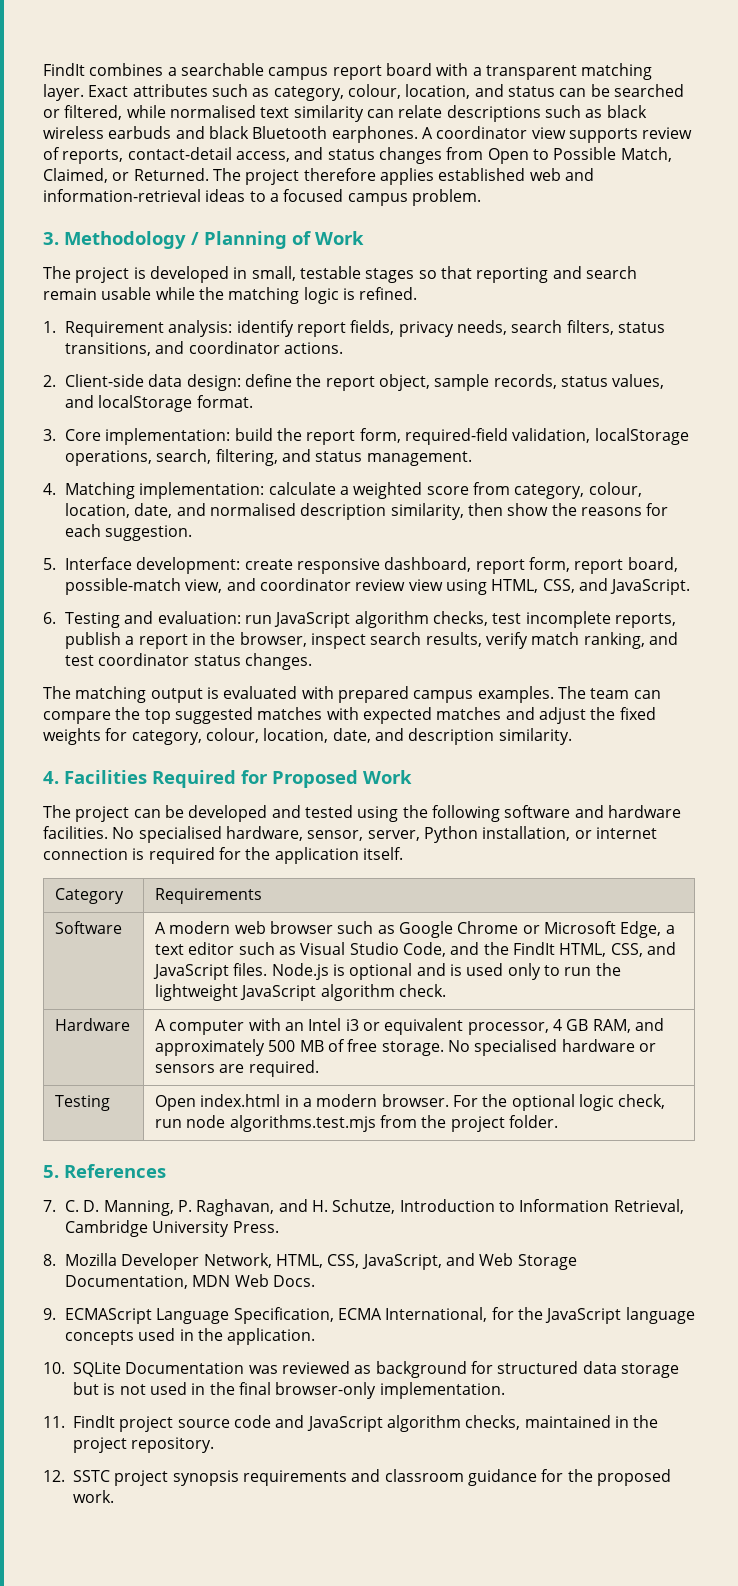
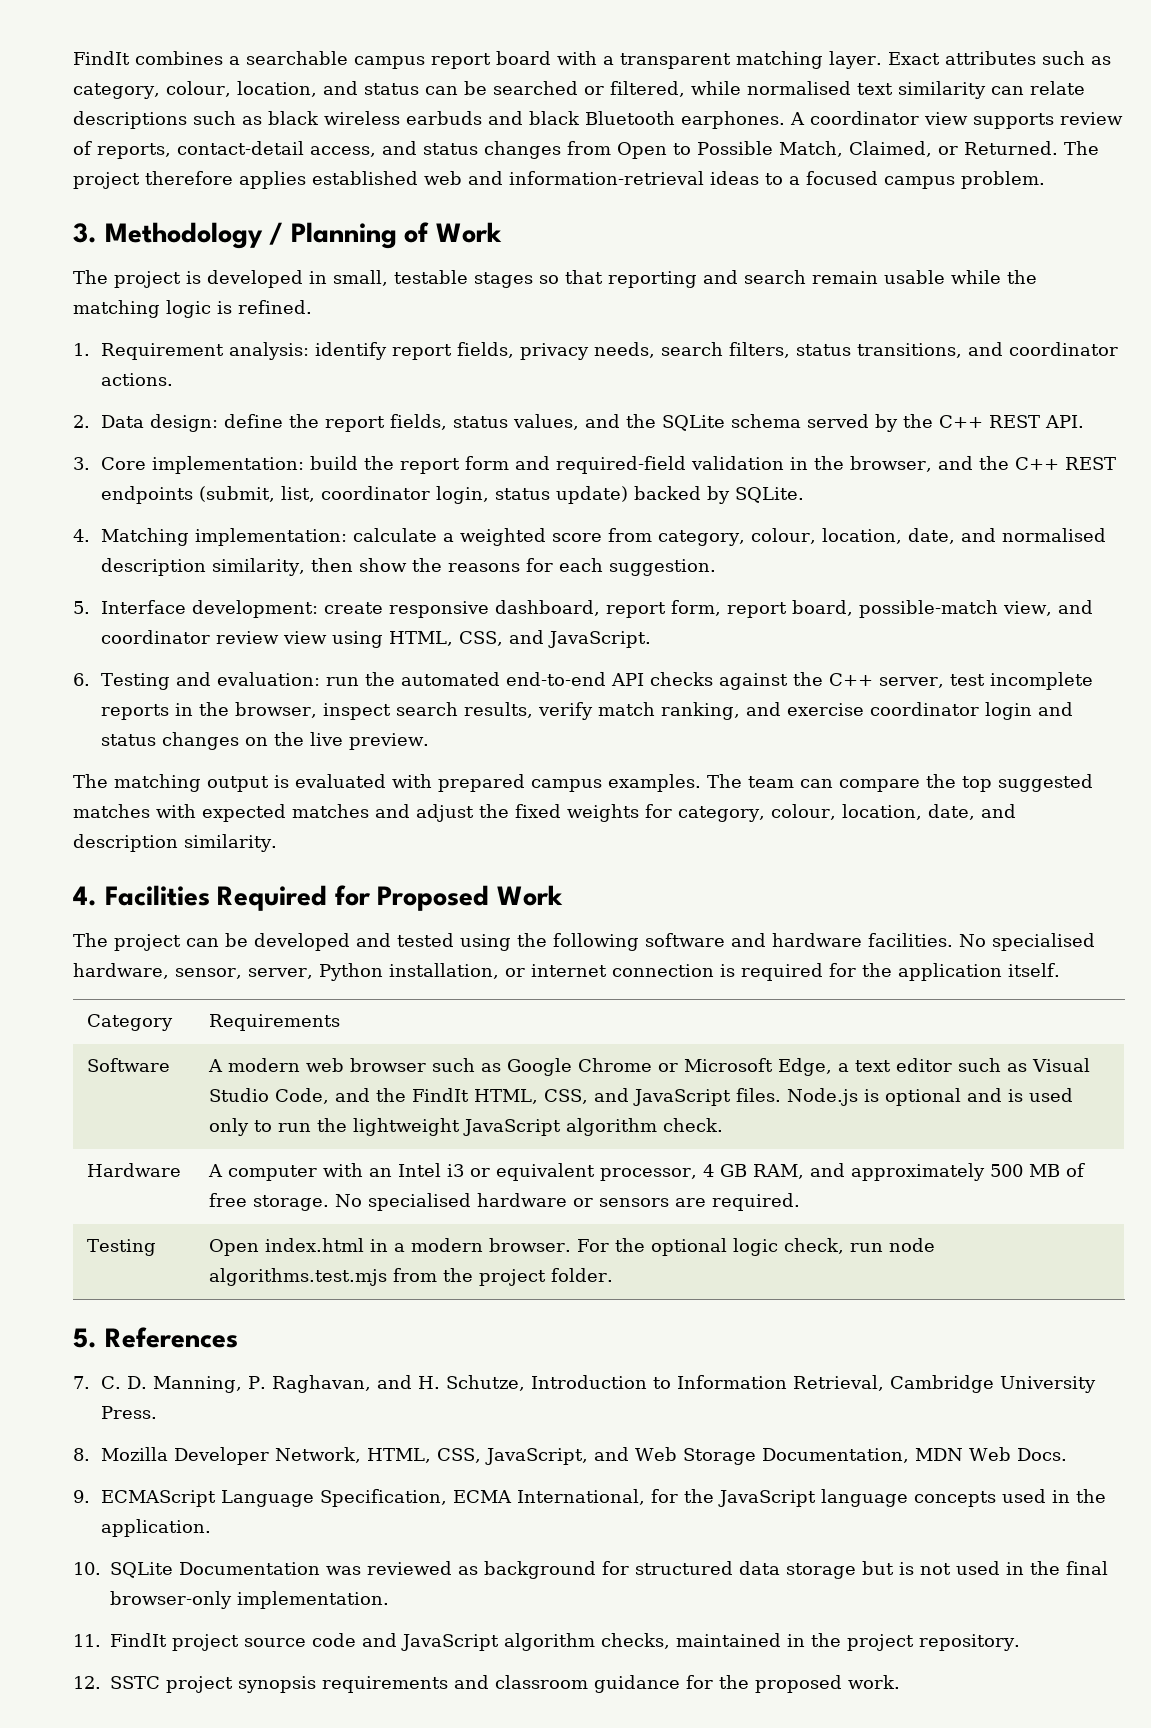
[65,374,183,387] Client-side data -> [101,415,145,428] Data
[379,374,665,391] [65,395,253,412] object, sample records, status values, and localStorage format. -> [390,414,1085,432] fields, status values, and the SQLite schema served by the C++ REST API.
[359,428,689,445] [65,449,472,466] form, required-field validation, localStorage operations, search, filtering, and status management. -> [465,456,1117,474] [101,486,805,504] form and required-field validation in the browser, and the C++ REST endpoints (submit, list, coordinator login, status update) backed by SQLite.
[274,611,677,628] [65,632,188,649] JavaScript algorithm checks, test incomplete reports, publish a report -> [365,672,1094,690] [101,704,170,720] the automated end-to-end API checks against the C++ server, test incomplete reports
[65,653,313,670] test coordinator status changes. -> [787,702,1074,720] [101,732,430,750] exercise coordinator login and status changes on the live preview.

